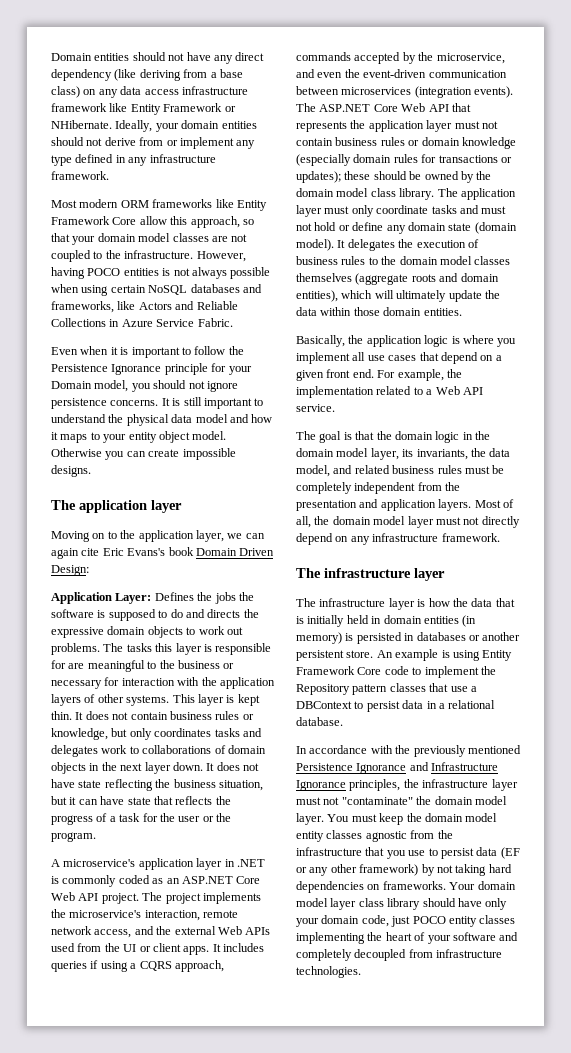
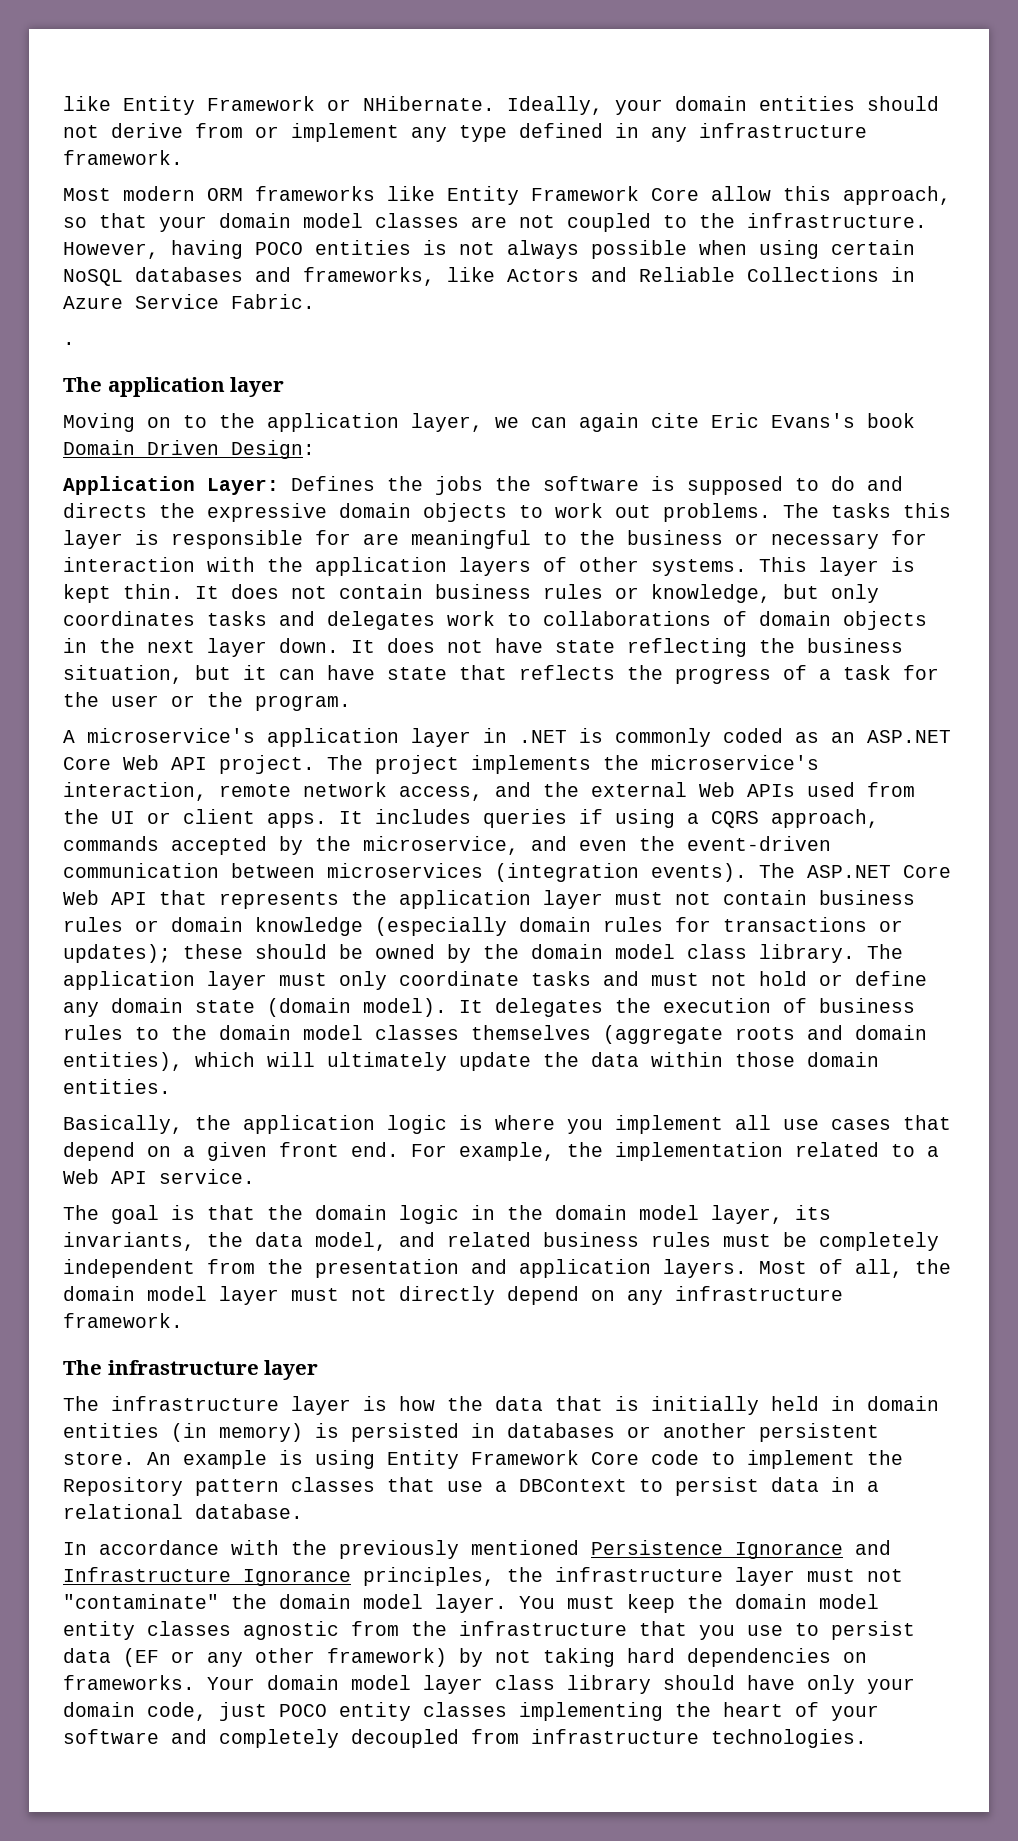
[51,52,265,64] [51,69,243,81] [51,86,248,98] [51,103,107,112] Domain entities should not have any direct dependency (like deriving from a base class) on any data access infrastructure framework -> (63, 103) none
[51,346,244,358] [51,363,252,375] [51,380,238,392] [51,397,264,409] [51,414,273,426] [51,431,227,443] [51,448,236,460] [51,465,91,477] Even when it is important to follow the Persistence Ignorance principle for your Domain model, you should not ignore persistence concerns. It is still important to understand the physical data model and how it maps to your entity object model. Otherwise you can create impossible designs. -> [63,342,75,345] .

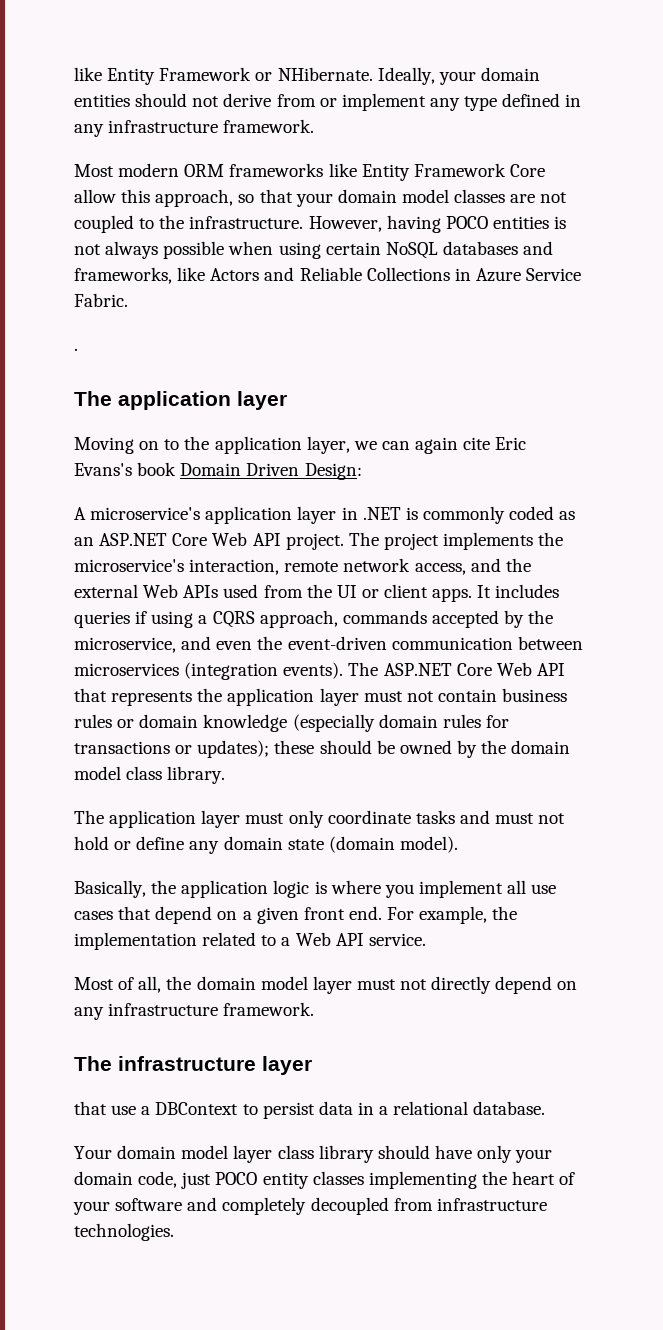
[63,476,903,495] [63,503,951,522] [63,530,927,549] [63,557,915,576] [63,584,879,603] [63,611,927,630] [63,638,903,657] [63,665,939,684] [63,692,351,711] // Application Layer: Defines the jobs the software is supposed to do and directs the expressive domain objects to work out problems. The tasks this layer is responsible for are meaningful to the business or necessary for interaction with the application layers of other systems. This layer is kept thin. It does not contain business rules or knowledge, but only coordinates tasks and delegates work to collaborations of domain objects in the next layer down. It does not have state reflecting the business situation, but it can have state that reflects the progress of a task for the user or the program. -> (362, 471) none
(855, 953) none -> (226, 775) //
[459,998,915,1017] [63,1025,927,1044] [63,1052,879,1071] [63,1079,171,1094] It delegates the execution of business rules to the domain model classes themselves (aggregate roots and domain entities), which will ultimately update the data within those domain entities. -> (458, 844) none
[63,1205,831,1224] [63,1232,939,1251] [63,1259,747,1278] The goal is that the domain logic in the domain model layer, its invariants, the data model, and related business rules must be completely independent from the presentation and application layers. -> (426, 939) none
[63,1396,939,1415] [63,1423,879,1442] [63,1450,903,1469] [63,1477,375,1496] The infrastructure layer is how the data that is initially held in domain entities (in memory) is persisted in databases or another persistent store. An example is using Entity Framework Core code to implement the Repository pattern classes -> (312, 1065) none
[63,1540,891,1559] [63,1567,903,1586] [63,1594,879,1613] [63,1621,915,1640] [63,1648,867,1667] [63,1675,195,1690] In accordance with the previously mentioned Persistence Ignorance and Infrastructure Ignorance principles, the infrastructure layer must not "contaminate" the domain model layer. You must keep the domain model entity classes agnostic from the infrastructure that you use to persist data (EF or any other framework) by not taking hard dependencies on frameworks. -> (546, 1108) none

